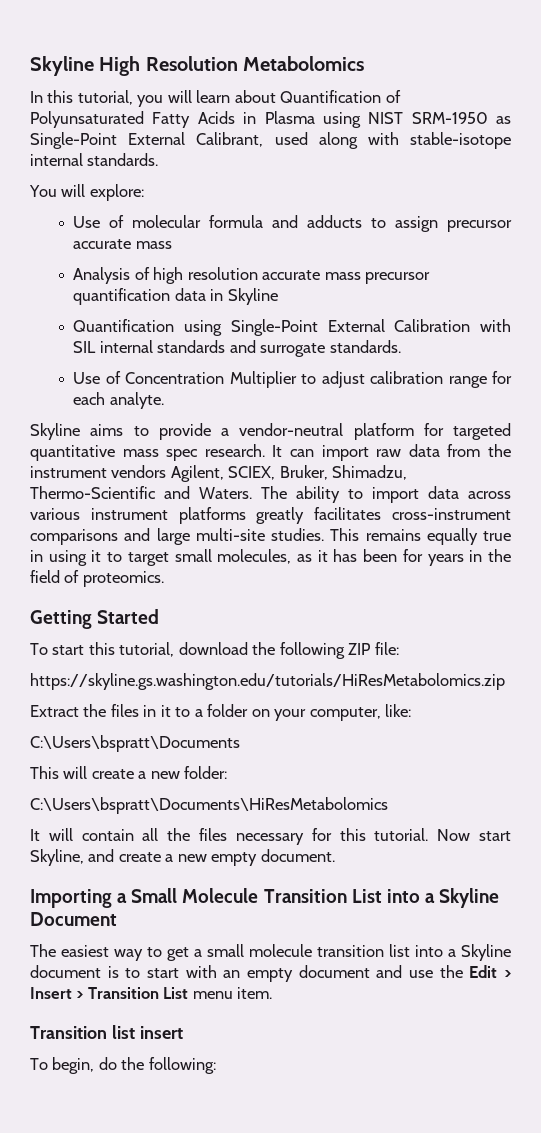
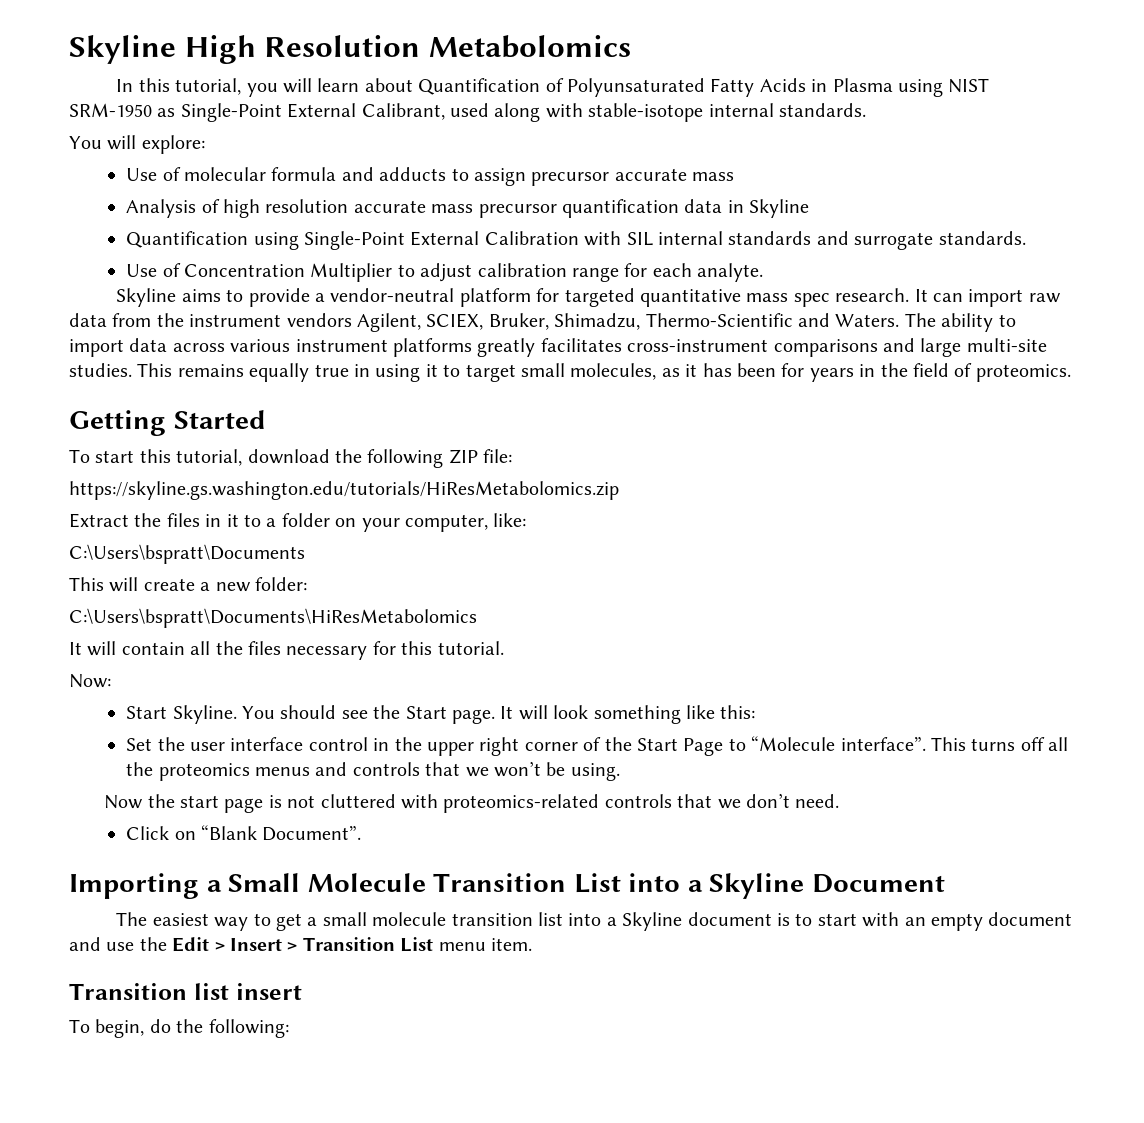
[437,829,511,841] [30,849,335,866] Now start Skyline, and create a new empty document. -> [69,674,111,688] [126,705,756,724] [126,736,1069,756] [126,761,620,781] [104,793,840,813] [126,825,362,841] // Now: // Start Skyline. You should see the Start page. It will look something like this: // Set the user interface control in the upper right corner of the Start Page to “Molecule interface”. This turns off all the proteomics menus and controls that we won’t be using. // Now the start page is not cluttered with proteomics-related controls that we don’t need. // Click on “Blank Document”.

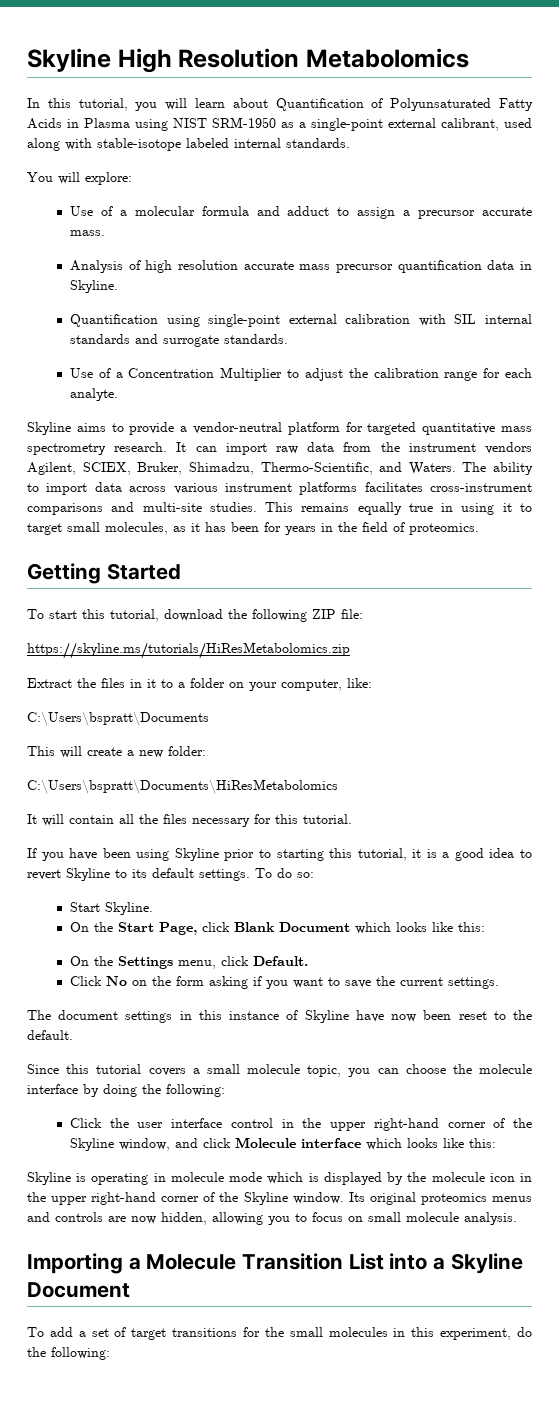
[180,103,445,122] Single-Point External Calibrant, -> [299,118,499,131] a single-point external calibrant,
(704, 112) none -> [186,138,229,148] labeled
(181, 174) none -> [119,210,127,216] a
[379,167,447,181] adducts -> [287,206,330,216] adduct
(526, 177) none -> [403,210,411,216] a
[692,172,735,181] mass -> [69,230,105,236] mass.
[749,199,810,218] Skyline -> [69,280,118,293] Skyline.
[303,231,579,250] Single-Point External Calibration -> [208,314,411,327] single-point external calibration
(181, 270) none -> [115,372,123,378] a
(473, 272) none -> [348,368,368,378] the
[793,293,830,307] spec -> [27,443,106,455] spectrometry
[645,313,793,327] Thermo-Scientific -> [260,462,373,475] Thermo-Scientific,
[477,338,536,357] greatly -> (358, 488) none
[920,338,962,357] large -> (135, 507) none
[69,481,619,500] https://skyline.gs.washington.edu/tutorials/HiResMetabolomics.zip -> [27,642,350,659] https://skyline.ms/tutorials/HiResMetabolomics.zip
[69,674,111,688] [126,705,756,724] [126,738,153,751] Now: // Start Skyline. You should see the Start page. It will look something like this: // Set -> [27,848,532,861] [27,868,314,881] [69,902,153,915] [69,922,485,935] [69,956,308,969] [69,976,499,989] [27,1010,532,1023] [27,1030,73,1040] [27,1064,533,1077] [27,1084,225,1097] [69,1118,102,1128] If you have been using Skyline prior to starting this tutorial, it is a good idea to revert Skyline to its default settings. To do so: // Start Skyline. // On the Start Page, click Blank Document which looks like this: // On the Settings menu, click Default. // Click No on the form asking if you want to save the current settings. // The document settings in this instance of Skyline have now been reset to the default. // Since this tutorial covers a small molecule topic, you can choose the molecule interface by doing the following: // Click
[479,736,1069,756] [126,761,620,781] [104,793,840,813] [126,825,362,841] right corner of the Start Page to “Molecule interface”. This turns off all the proteomics menus and controls that we won’t be using. // Now the start page is not cluttered with proteomics-related controls that we don’t need. // Click on “Blank Document”. -> [373,1118,533,1131] [69,1137,496,1151] [27,1172,532,1185] [27,1192,532,1205] [27,1212,517,1225] right-hand corner of the Skyline window, and click Molecule interface which looks like this: // Skyline is operating in molecule mode which is displayed by the molecule icon in the upper right-hand corner of the Skyline window. Its original proteomics menus and controls are now hidden, allowing you to focus on small molecule analysis.
[228,873,301,892] Small -> (141, 1263) none
[116,912,1073,931] [69,937,532,952] [69,983,302,1000] [69,1019,145,1038] The easiest way to get a small molecule transition list into a Skyline document is to start with an empty document and use the Edit > Insert > Transition List menu item. // Transition list insert // To begin, -> [27,1327,512,1340] To add a set of target transitions for the small molecules in this experiment,

